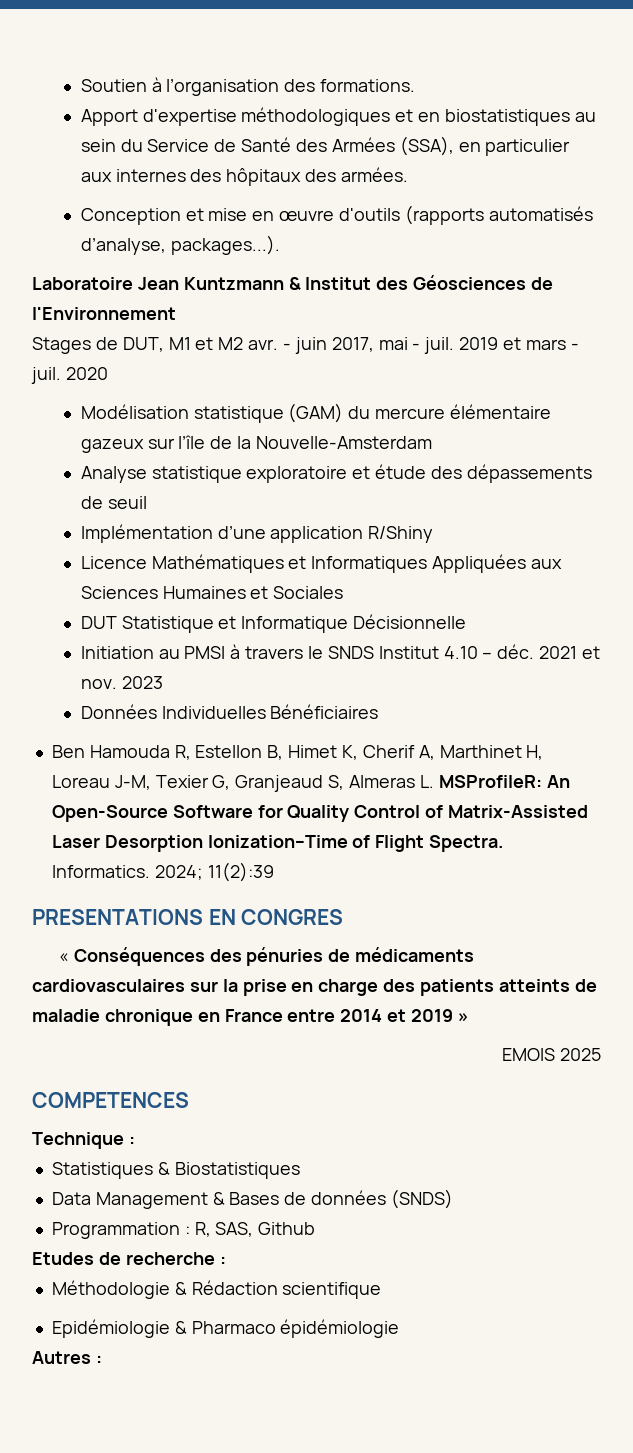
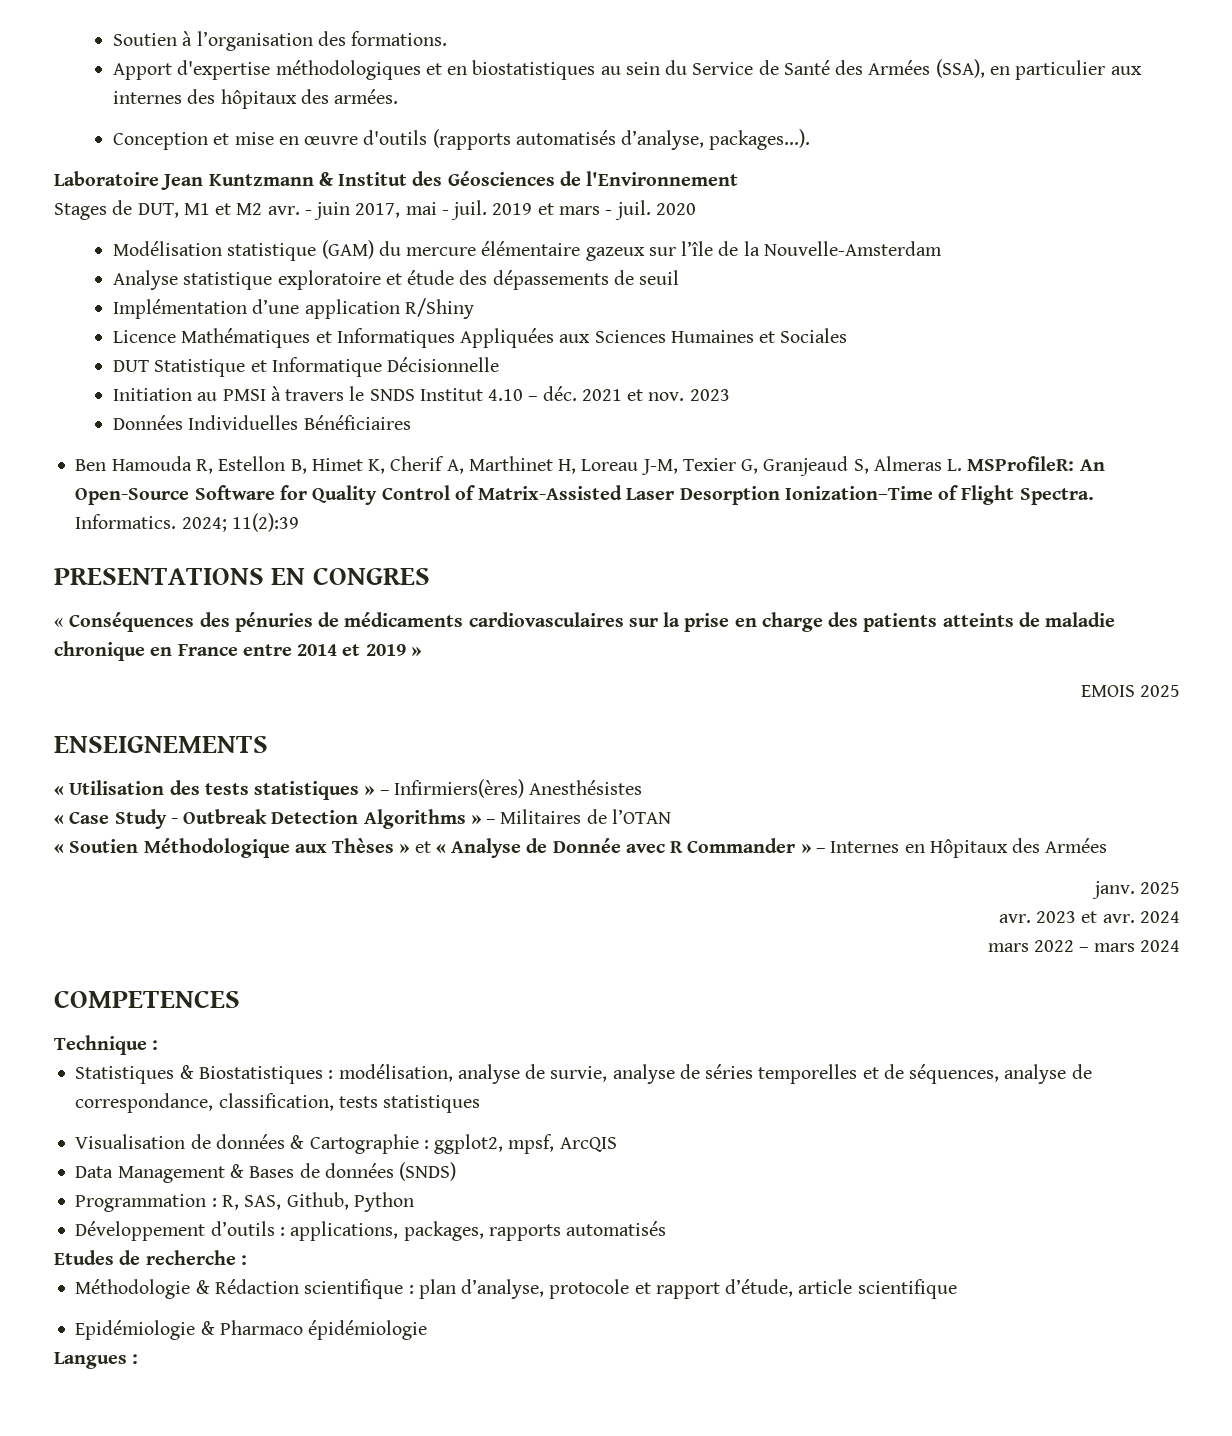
(601, 1054) none -> [54,736,268,753] [54,779,643,800] [54,809,671,829] [54,838,1108,858] [1091,881,1180,899] [998,911,1181,923] [987,940,1181,952] // ENSEIGNEMENTS // « Utilisation des tests statistiques » – Infirmiers(ères) Anesthésistes // « Case Study - Outbreak Detection Algorithms » – Militaires de l’OTAN // « Soutien Méthodologique aux Thèses » et « Analyse de Donnée avec R Commander » – Internes en Hôpitaux des Armées // janv. 2025 // avr. 2023 et avr. 2024 // mars 2022 – mars 2024
(300, 1170) none -> [328,1064,1092,1084] [75,1093,481,1113] [75,1134,617,1154] : modélisation, analyse de survie, analyse de séries temporelles et de séquences, analyse de correspondance, classification, tests statistiques // Visualisation de données & Cartographie : ggplot2, mpsf, ArcQIS
[258,1222,316,1235] Github -> [286,1192,414,1212] [75,1221,667,1241] Github, Python // Développement d’outils : applications, packages, rapports automatisés
(382, 1290) none -> [408,1279,957,1299] : plan d’analyse, protocole et rapport d’étude, article scientifique
[32,1351,91,1364] Autres -> [54,1352,127,1369] Langues

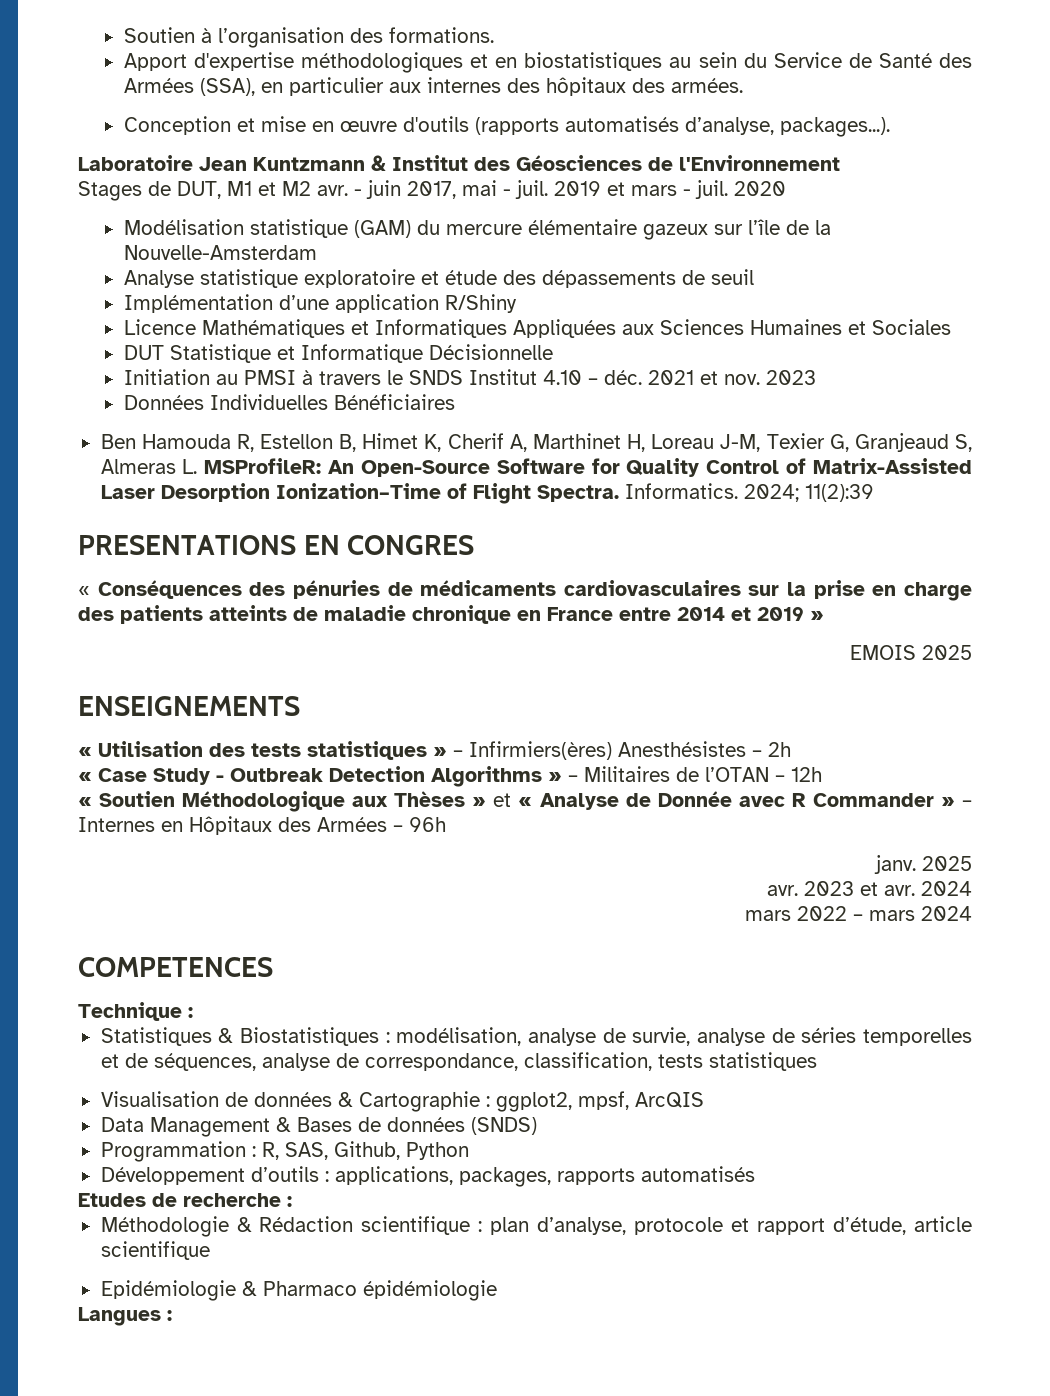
(643, 787) none -> [752,742,791,757] – 2h
(671, 816) none -> [775,767,822,782] – 12h
(1108, 845) none -> [393,817,446,832] – 96h

